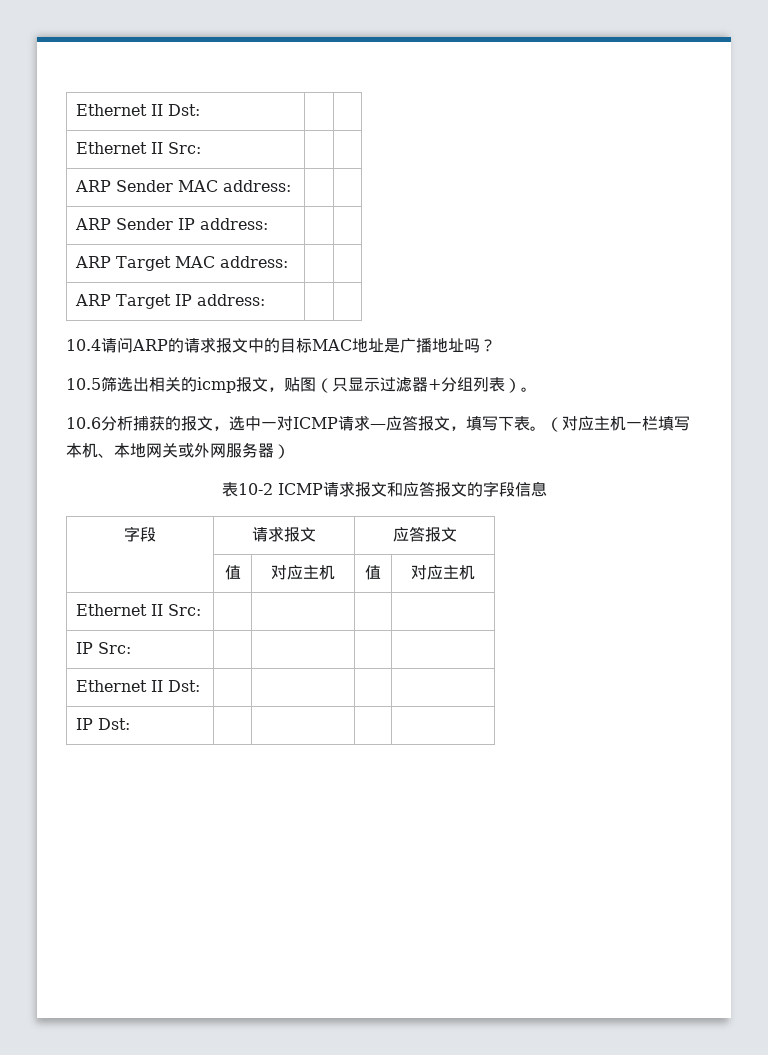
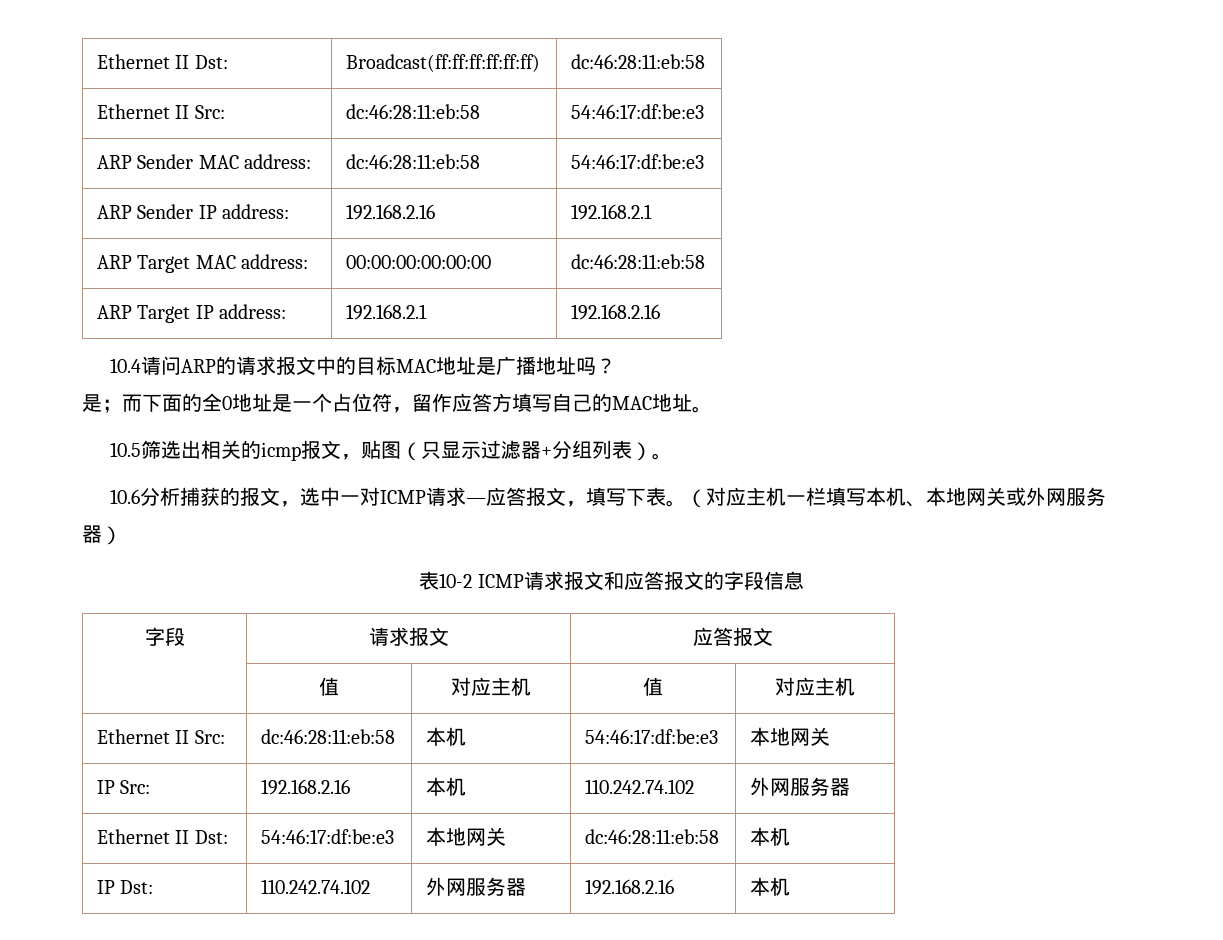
[76,104,201,116] [76,142,202,154] Ethernet II Dst: | | // Ethernet II Src: | | -> [96,54,228,69] [345,54,540,72] [570,54,705,69] [96,104,225,119] [345,104,480,119] [570,104,704,119] Ethernet II Dst: | Broadcast(ff:ff:ff:ff:ff:ff) | dc:46:28:11:eb:58 // Ethernet II Src: | dc:46:28:11:eb:58 | 54:46:17:df:be:e3
(292, 186) | -> [345,154,480,169] [570,154,704,169] dc:46:28:11:eb:58 | 54:46:17:df:be:e3
(269, 224) | -> [345,204,435,220] [570,204,652,220] 192.168.2.16 | 192.168.2.1
(289, 262) | -> [345,255,491,269] [570,254,705,269] 00:00:00:00:00:00 | dc:46:28:11:eb:58
(266, 300) | -> [345,304,427,320] [570,304,660,320] 192.168.2.1 | 192.168.2.16
(496, 345) none -> [82,393,712,413] // 是；而下面的全0地址是一个占位符，留作应答方填写自己的MAC地址。
[76,642,132,654] [76,680,201,692] [76,718,131,730] | | | // IP Src: | | | | // Ethernet II Dst: | | | | // IP Dst: | | | | -> [260,729,395,744] [425,727,466,746] [584,729,718,744] [749,727,830,746] [96,780,151,794] [260,779,350,795] [425,777,466,796] [584,779,694,794] [749,777,850,796] [96,829,228,844] [260,829,394,844] [425,827,506,846] [584,829,719,844] [749,827,790,846] [96,880,154,894] [260,879,370,894] [425,877,526,896] [584,879,674,895] [749,877,790,896] dc:46:28:11:eb:58 | 本机 | 54:46:17:df:be:e3 | 本地网关 // IP Src: | 192.168.2.16 | 本机 | 110.242.74.102 | 外网服务器 // Ethernet II Dst: | 54:46:17:df:be:e3 | 本地网关 | dc:46:28:11:eb:58 | 本机 // IP Dst: | 110.242.74.102 | 外网服务器 | 192.168.2.16 | 本机

